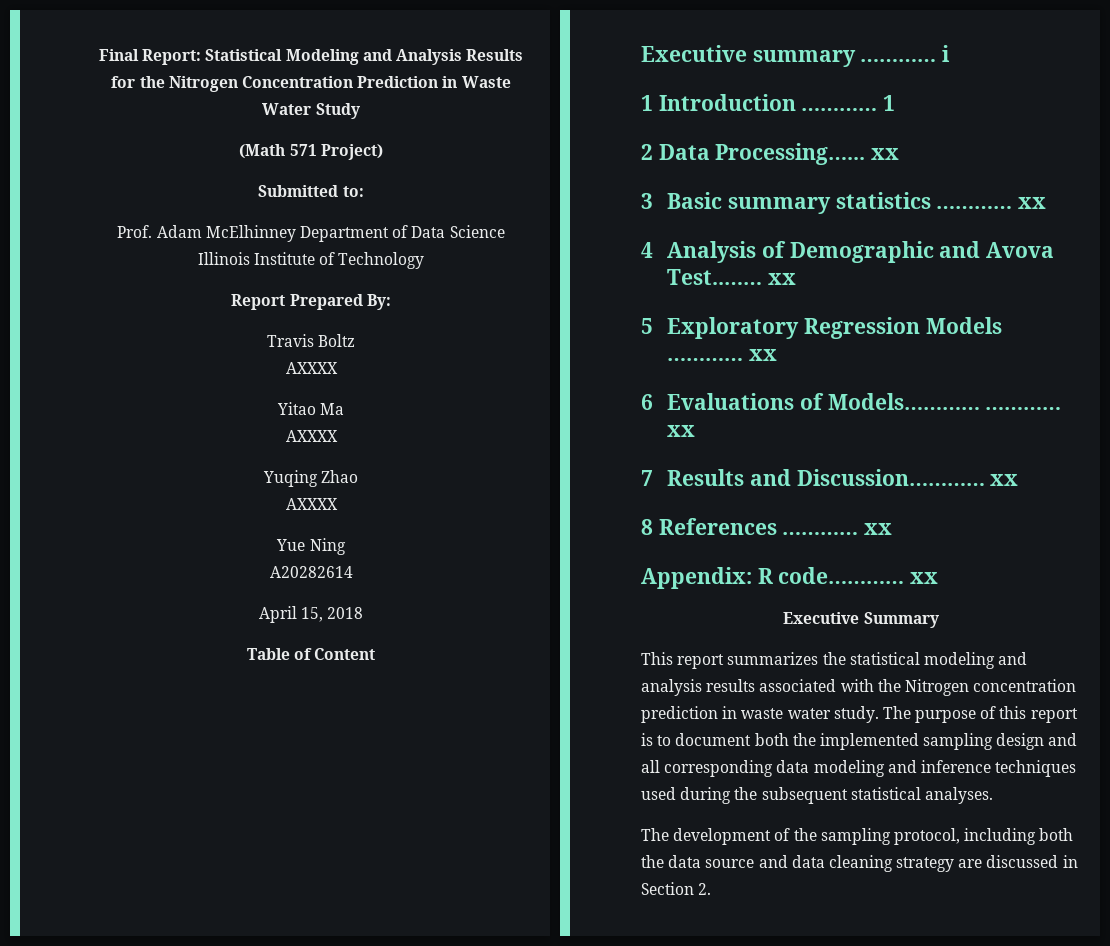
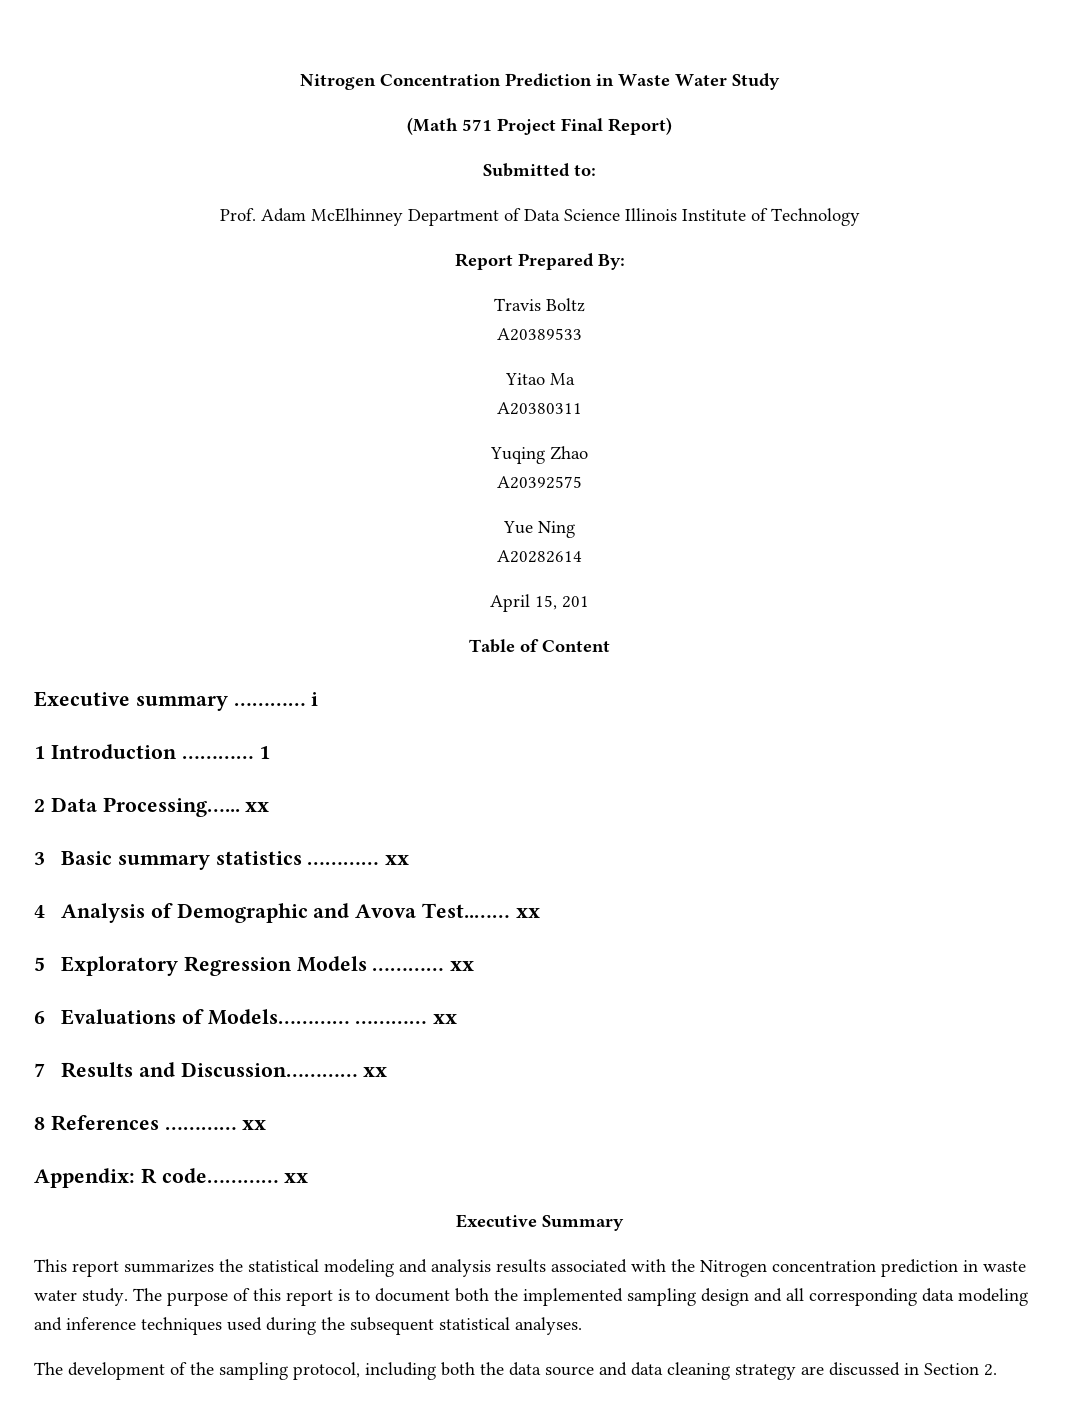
[98,49,524,65] [111,76,165,88] Final Report: Statistical Modeling and Analysis Results for the -> (300, 82) none
[320,144,383,160] Project) -> [497,117,672,135] Project Final Report)
[285,362,338,374] AXXXX -> [497,328,582,341] A20389533
[285,430,338,442] AXXXX -> [497,402,582,415] A20380311
[285,498,338,510] AXXXX -> [497,476,582,489] A20392575
[327,607,364,619] 2018 -> [562,596,589,608] 201

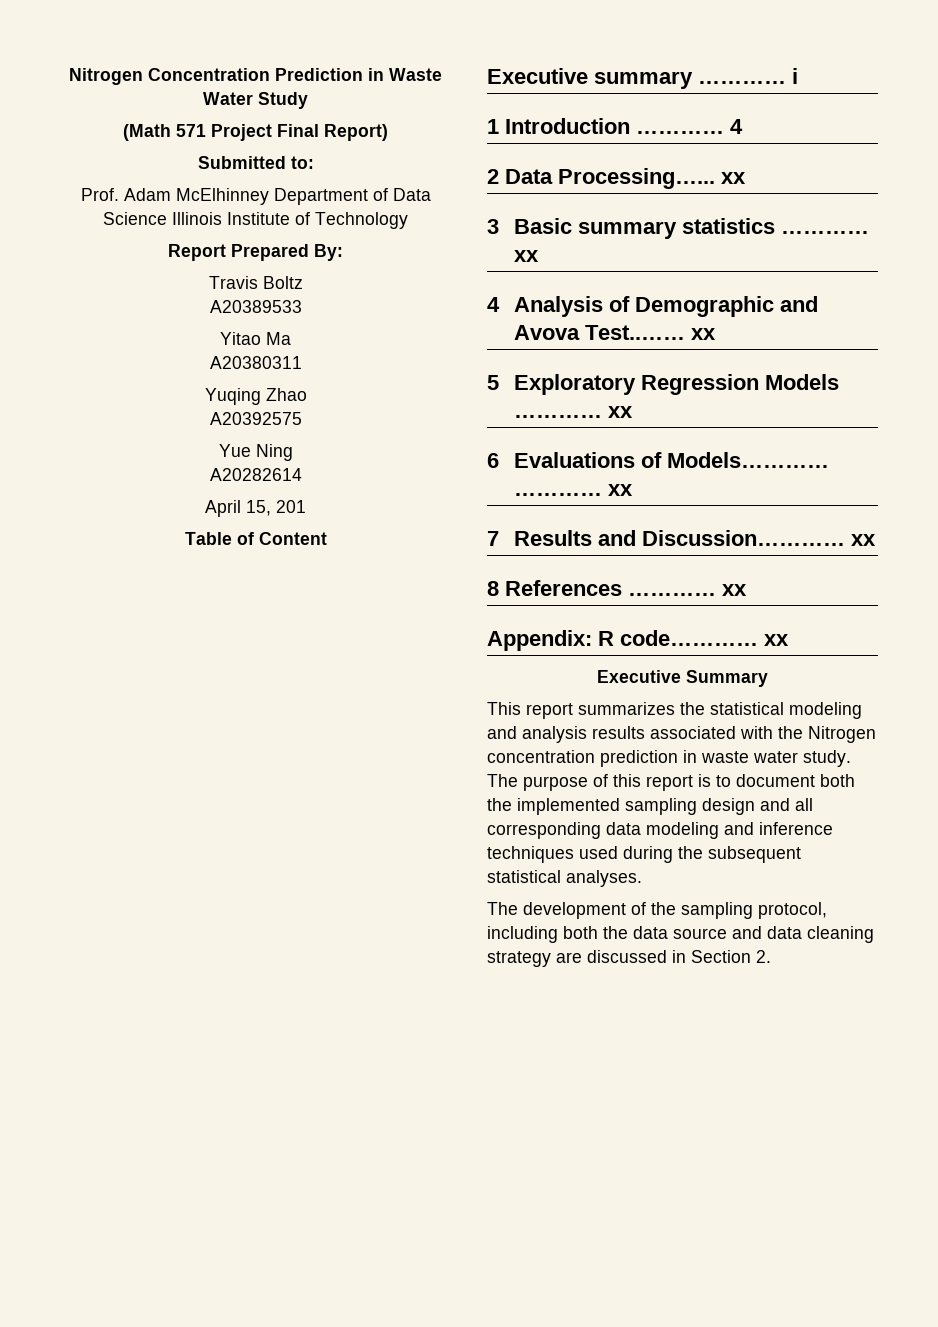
[259,746,271,759] 1 -> [730,119,743,134] 4

